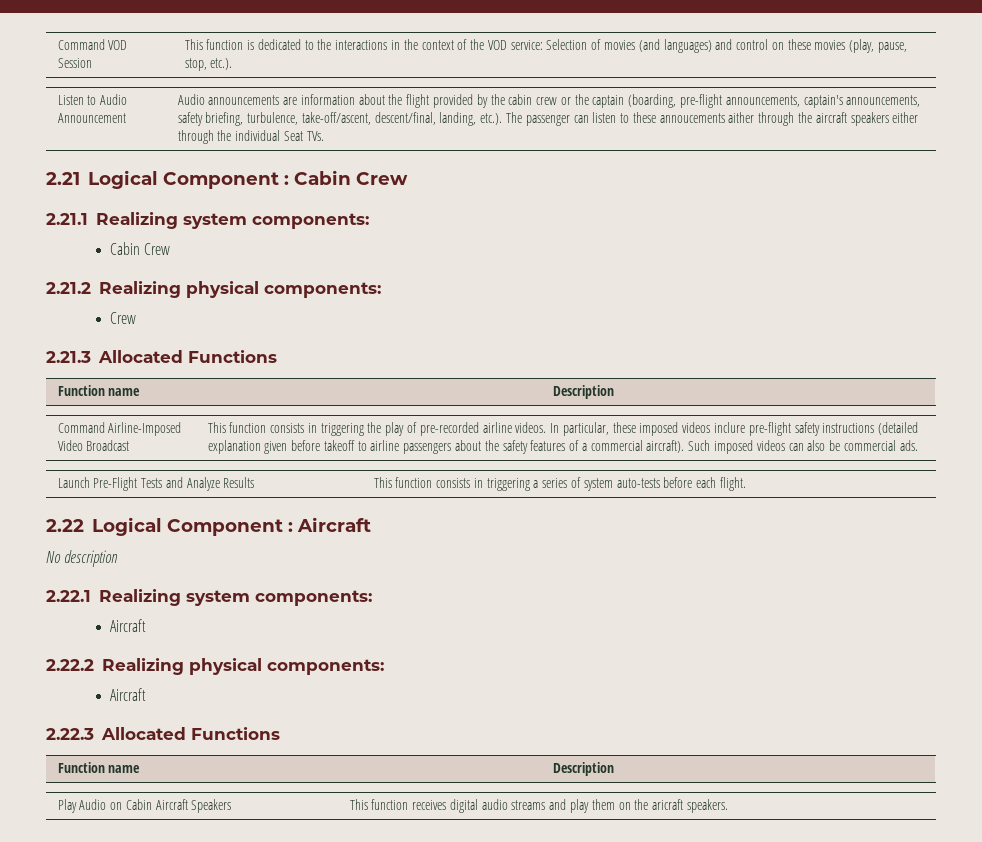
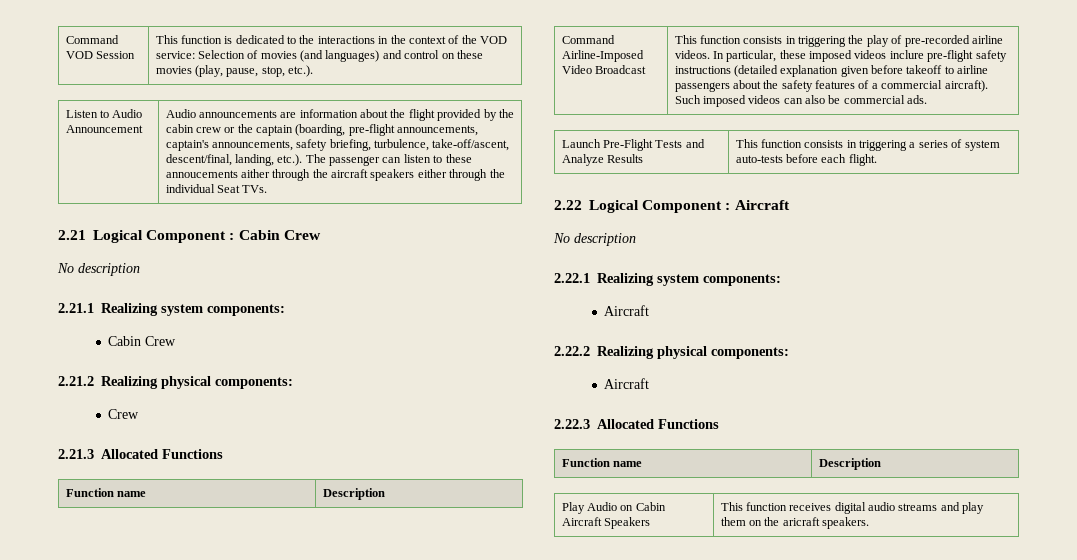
(408, 178) none -> [57,263,140,276] // No description

